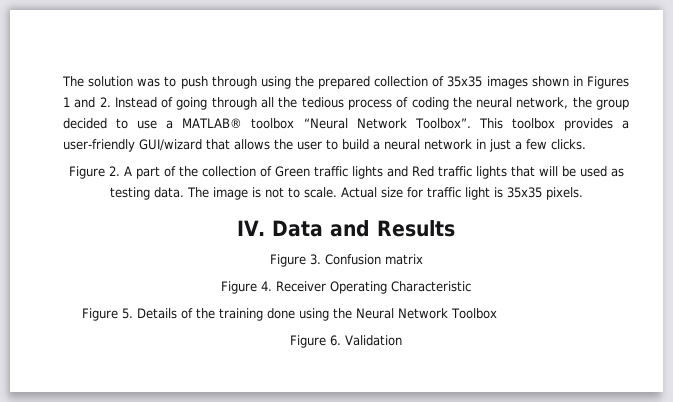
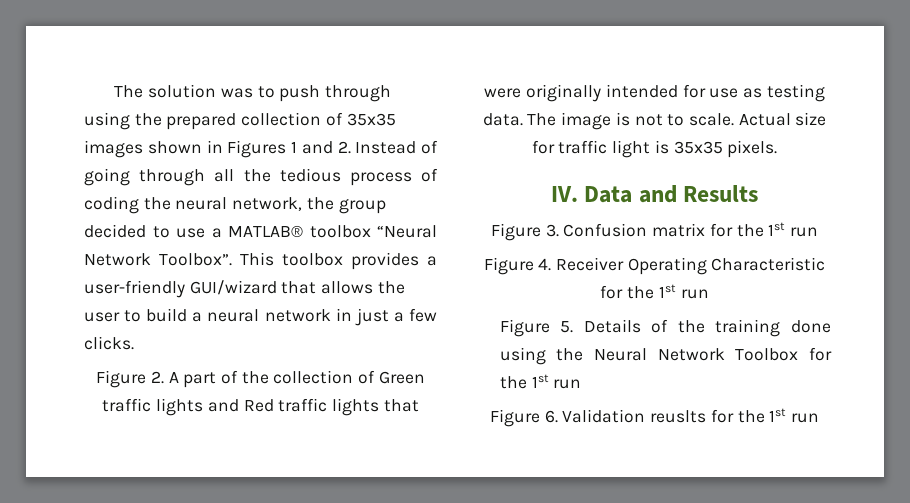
[538,166,607,177] will be used -> [484,84,739,102] were originally intended for use
(423, 259) none -> [709,222,819,237] for the 1st run
(471, 286) none -> [600,284,709,299] for the 1st run
(497, 313) none -> [809,347,832,361] [499,374,582,389] for the 1st run
(403, 340) none -> [650,408,820,423] reuslts for the 1st run

